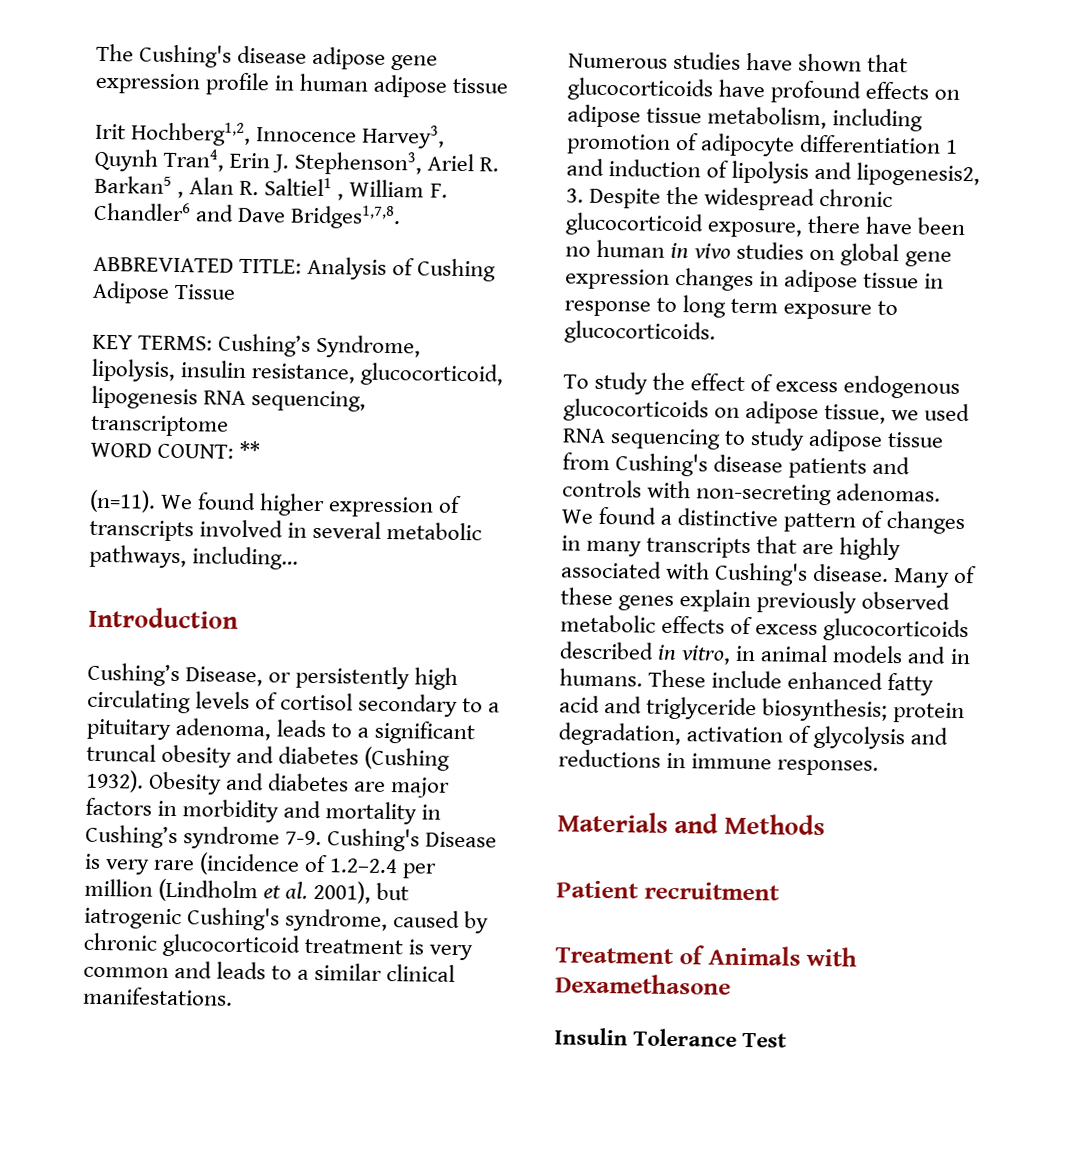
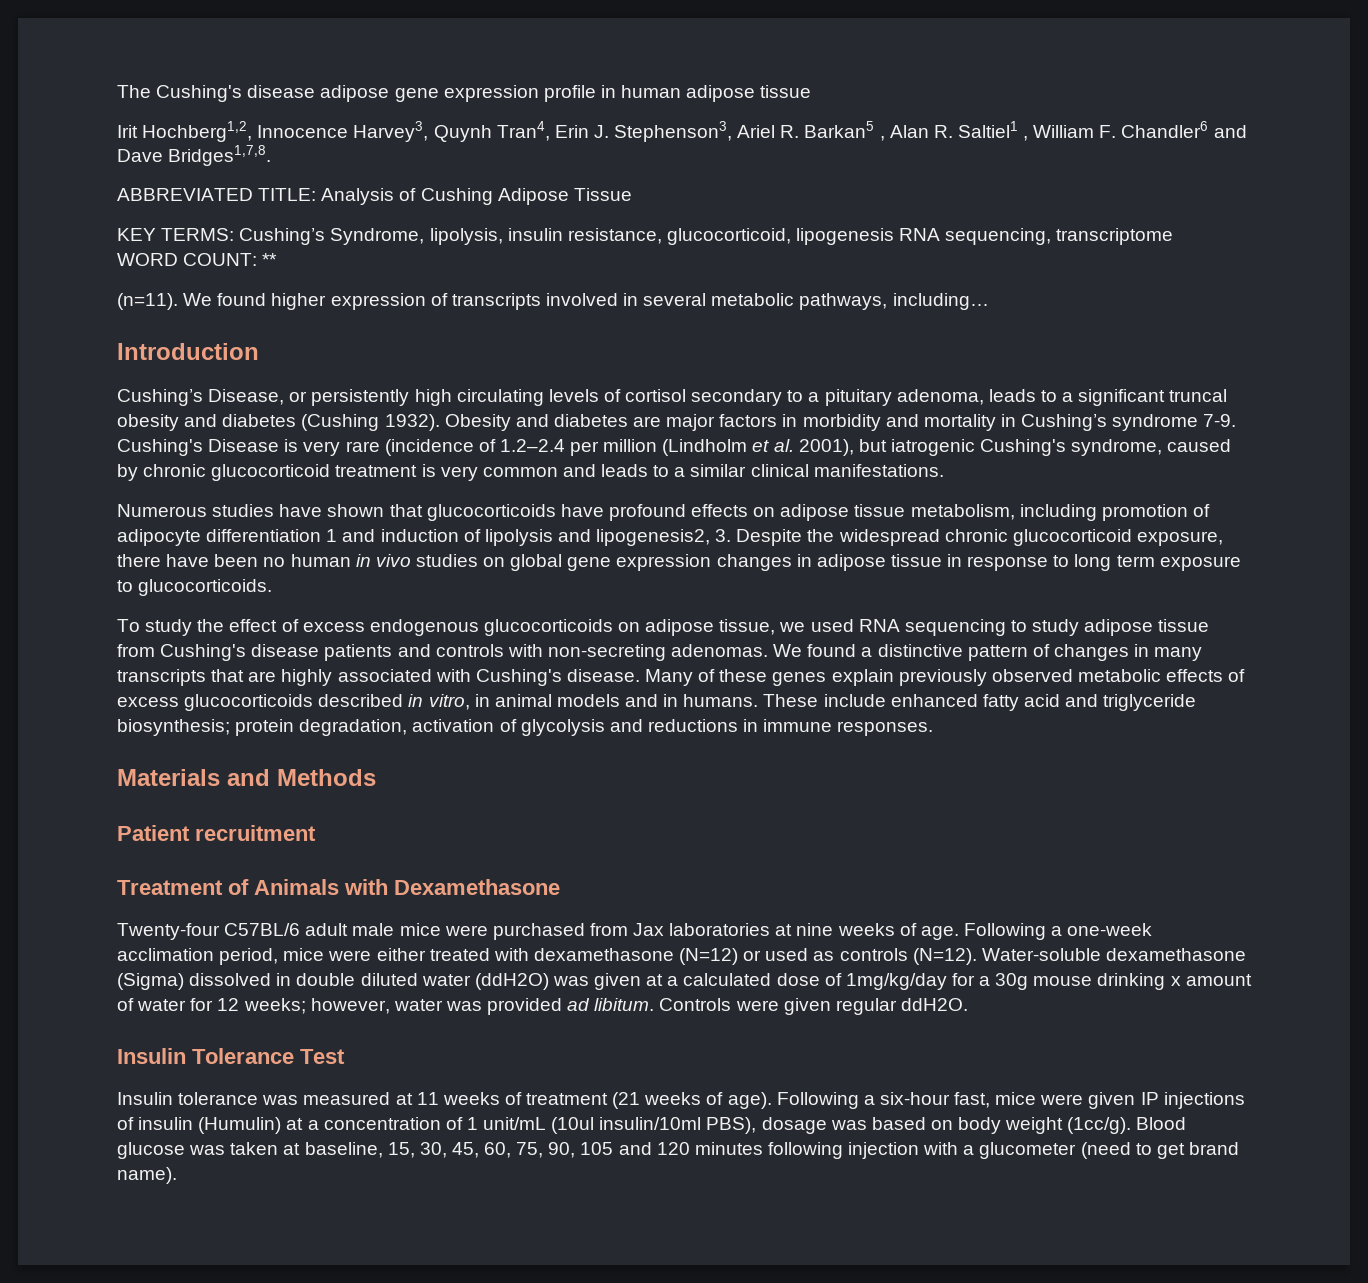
[554,1027,788,1048] Insulin Tolerance Test -> [117,923,1153,940] [117,948,1246,965] [117,973,1252,990] [117,998,968,1015] [117,1048,345,1064] [117,1092,1245,1109] [117,1117,1187,1134] [117,1142,1239,1159] [117,1167,177,1184] Twenty-four C57BL/6 adult male mice were purchased from Jax laboratories at nine weeks of age. Following a one-week acclimation period, mice were either treated with dexamethasone (N=12) or used as controls (N=12). Water-soluble dexamethasone (Sigma) dissolved in double diluted water (ddH2O) was given at a calculated dose of 1mg/kg/day for a 30g mouse drinking x amount of water for 12 weeks; however, water was provided ad libitum. Controls were given regular ddH2O. // Insulin Tolerance Test // Insulin tolerance was measured at 11 weeks of treatment (21 weeks of age). Following a six-hour fast, mice were given IP injections of insulin (Humulin) at a concentration of 1 unit/mL (10ul insulin/10ml PBS), dosage was based on body weight (1cc/g). Blood glucose was taken at baseline, 15, 30, 45, 60, 75, 90, 105 and 120 minutes following injection with a glucometer (need to get brand name).

